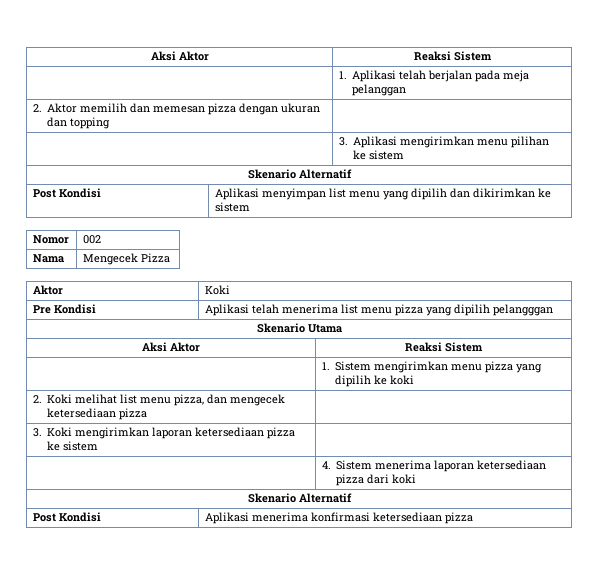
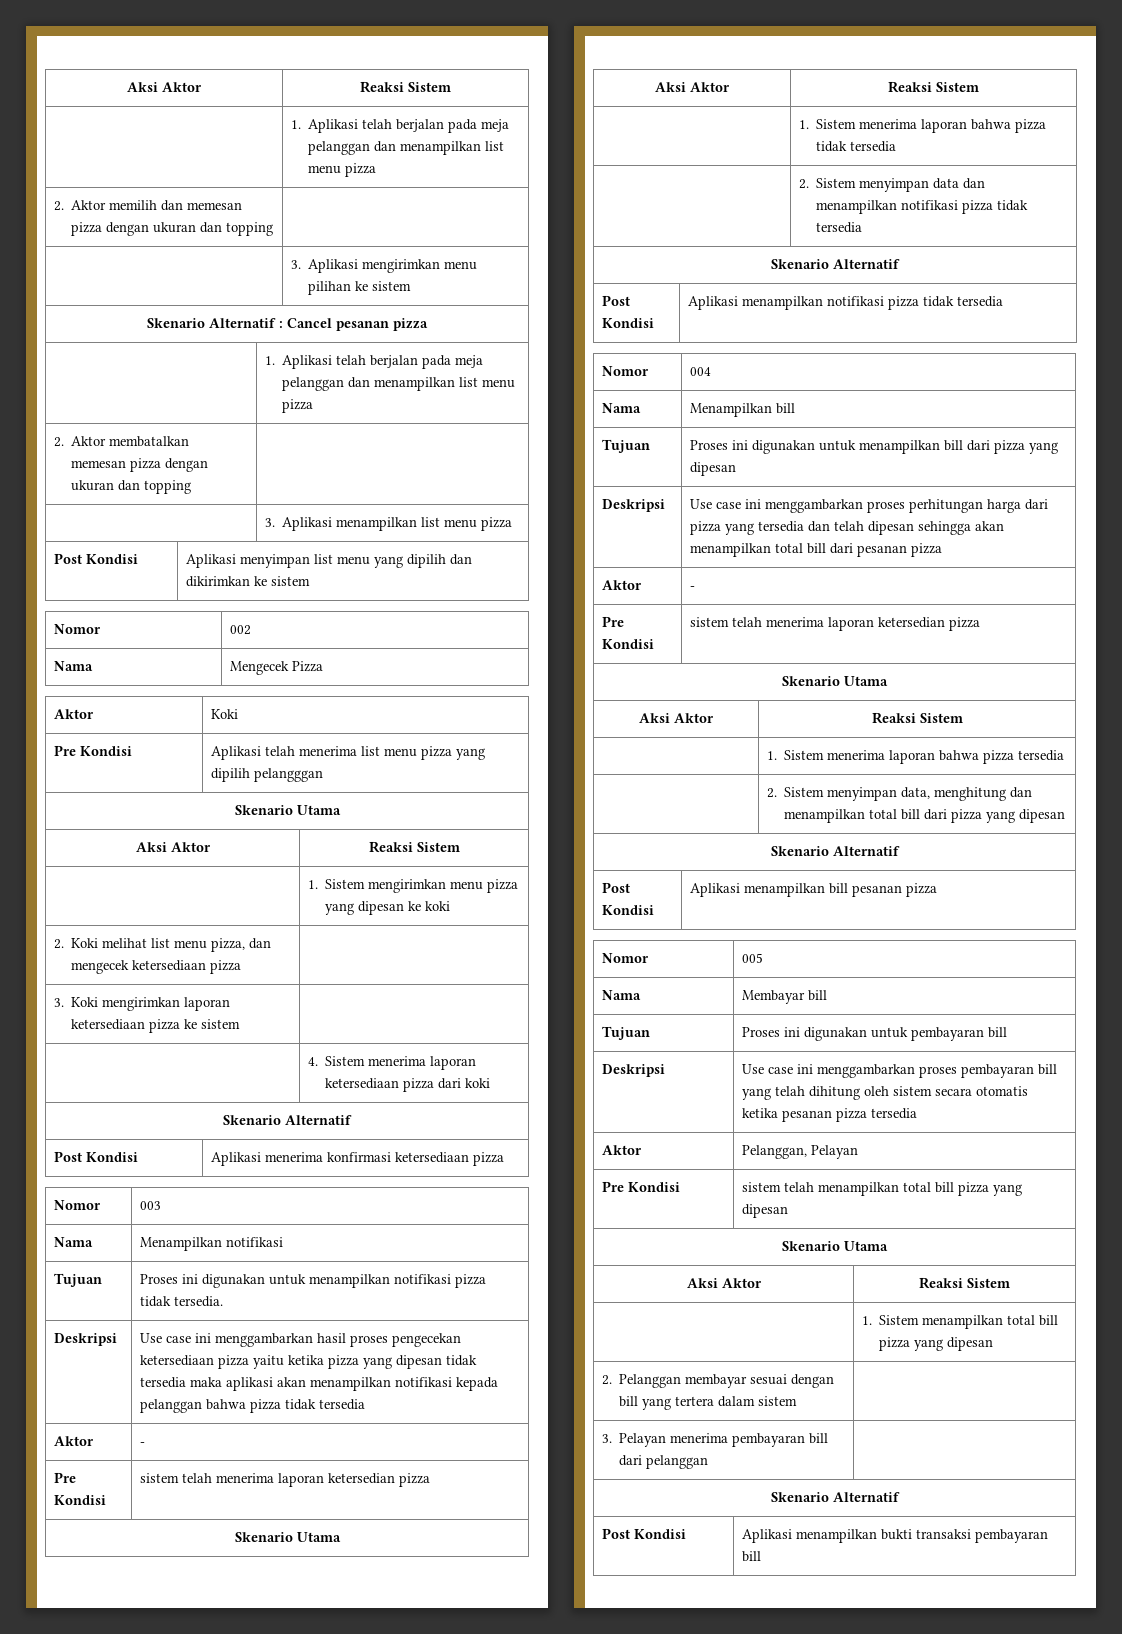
(407, 90) none -> [374,141,505,155] [308,163,377,177] dan menampilkan list menu pizza
(352, 174) none -> [279,318,428,331] [265,355,484,369] [282,377,516,391] [282,399,314,413] [54,436,190,447] [71,458,209,472] [71,480,192,494] [265,517,513,531] : Cancel pesanan pizza // | 1. Aplikasi telah berjalan pada meja pelanggan dan menampilkan list menu pizza // 2. Aktor membatalkan memesan pizza dengan ukuran dan topping | // | 3. Aplikasi menampilkan list menu pizza
[335,375,372,387] dipilih -> [358,901,405,915] dipesan
(473, 518) none -> [54,1200,102,1210] [140,1201,162,1210] [54,1237,94,1247] [140,1237,284,1251] [54,1273,103,1287] [140,1274,487,1288] [140,1296,224,1307] [54,1333,118,1346] [140,1333,462,1347] [140,1355,478,1369] [140,1377,499,1391] [140,1399,366,1413] [54,1436,95,1446] [140,1442,146,1446] [54,1472,77,1483] [54,1495,107,1505] [140,1473,431,1487] [234,1532,341,1542] [655,82,730,92] [888,81,979,93] [799,119,1047,133] [816,141,897,152] [799,178,986,192] [816,200,1029,214] [816,222,863,233] [771,259,900,269] [602,295,631,306] [602,318,655,328] [688,296,1004,310] [602,366,650,376] [690,367,712,376] [602,403,642,413] [690,403,796,417] [602,439,651,453] [690,440,1059,454] [690,462,737,476] [602,499,666,512] [690,499,1049,513] [690,521,1005,535] [690,543,943,557] [602,580,643,590] [690,586,696,590] [602,616,625,627] [602,639,655,649] [690,617,981,631] [782,676,888,686] [639,713,714,723] [871,712,963,724] [767,750,1065,764] [767,787,1033,801] [784,809,1066,823] [770,846,900,856] [602,882,631,893] [602,905,655,915] [690,883,938,897] [602,953,650,963] [742,953,764,963] [602,990,642,1000] [742,990,828,1004] [602,1026,651,1040] [742,1027,1008,1041] [602,1064,666,1077] [742,1064,1058,1078] [742,1086,1029,1100] [742,1108,918,1122] [602,1145,643,1155] [742,1145,859,1159] [602,1181,681,1192] [742,1182,1023,1196] [742,1204,789,1218] [782,1241,888,1251] [686,1278,762,1288] [919,1277,1010,1289] [862,1315,1059,1329] [879,1337,994,1351] [602,1374,835,1388] [619,1396,798,1410] [602,1433,829,1447] [619,1455,709,1469] [770,1492,900,1502] [602,1528,687,1539] [742,1529,1049,1543] [742,1551,762,1562] // Nomor | 003 // Nama | Menampilkan notifikasi // Tujuan | Proses ini digunakan untuk menampilkan notifikasi pizza tidak tersedia. // Deskripsi | Use case ini menggambarkan hasil proses pengecekan ketersediaan pizza yaitu ketika pizza yang dipesan tidak tersedia maka aplikasi akan menampilkan notifikasi kepada pelanggan bahwa pizza tidak tersedia // Aktor | - // Pre Kondisi | sistem telah menerima laporan ketersedian pizza // Skenario Utama // Aksi Aktor | Reaksi Sistem // | 1. Sistem menerima laporan bahwa pizza tidak tersedia // | 2. Sistem menyimpan data dan menampilkan notifikasi pizza tidak tersedia // Skenario Alternatif // Post Kondisi | Aplikasi menampilkan notifikasi pizza tidak tersedia // Nomor | 004 // Nama | Menampilkan bill // Tujuan | Proses ini digunakan untuk menampilkan bill dari pizza yang dipesan // Deskripsi | Use case ini menggambarkan proses perhitungan harga dari pizza yang tersedia dan telah dipesan sehingga akan menampilkan total bill dari pesanan pizza // Aktor | - // Pre Kondisi | sistem telah menerima laporan ketersedian pizza // Skenario Utama // Aksi Aktor | Reaksi Sistem // | 1. Sistem menerima laporan bahwa pizza tersedia // | 2. Sistem menyimpan data, menghitung dan menampilkan total bill dari pizza yang dipesan // Skenario Alternatif // Post Kondisi | Aplikasi menampilkan bill pesanan pizza // Nomor | 005 // Nama | Membayar bill // Tujuan | Proses ini digunakan untuk pembayaran bill // Deskripsi | Use case ini menggambarkan proses pembayaran bill yang telah dihitung oleh sistem secara otomatis ketika pesanan pizza tersedia // Aktor | Pelanggan, Pelayan // Pre Kondisi | sistem telah menampilkan total bill pizza yang dipesan // Skenario Utama // Aksi Aktor | Reaksi Sistem // | 1. Sistem menampilkan total bill pizza yang dipesan // 2. Pelanggan membayar sesuai dengan bill yang tertera dalam sistem | // 3. Pelayan menerima pembayaran bill dari pelanggan | // Skenario Alternatif // Post Kondisi | Aplikasi menampilkan bukti transaksi pembayaran bill

